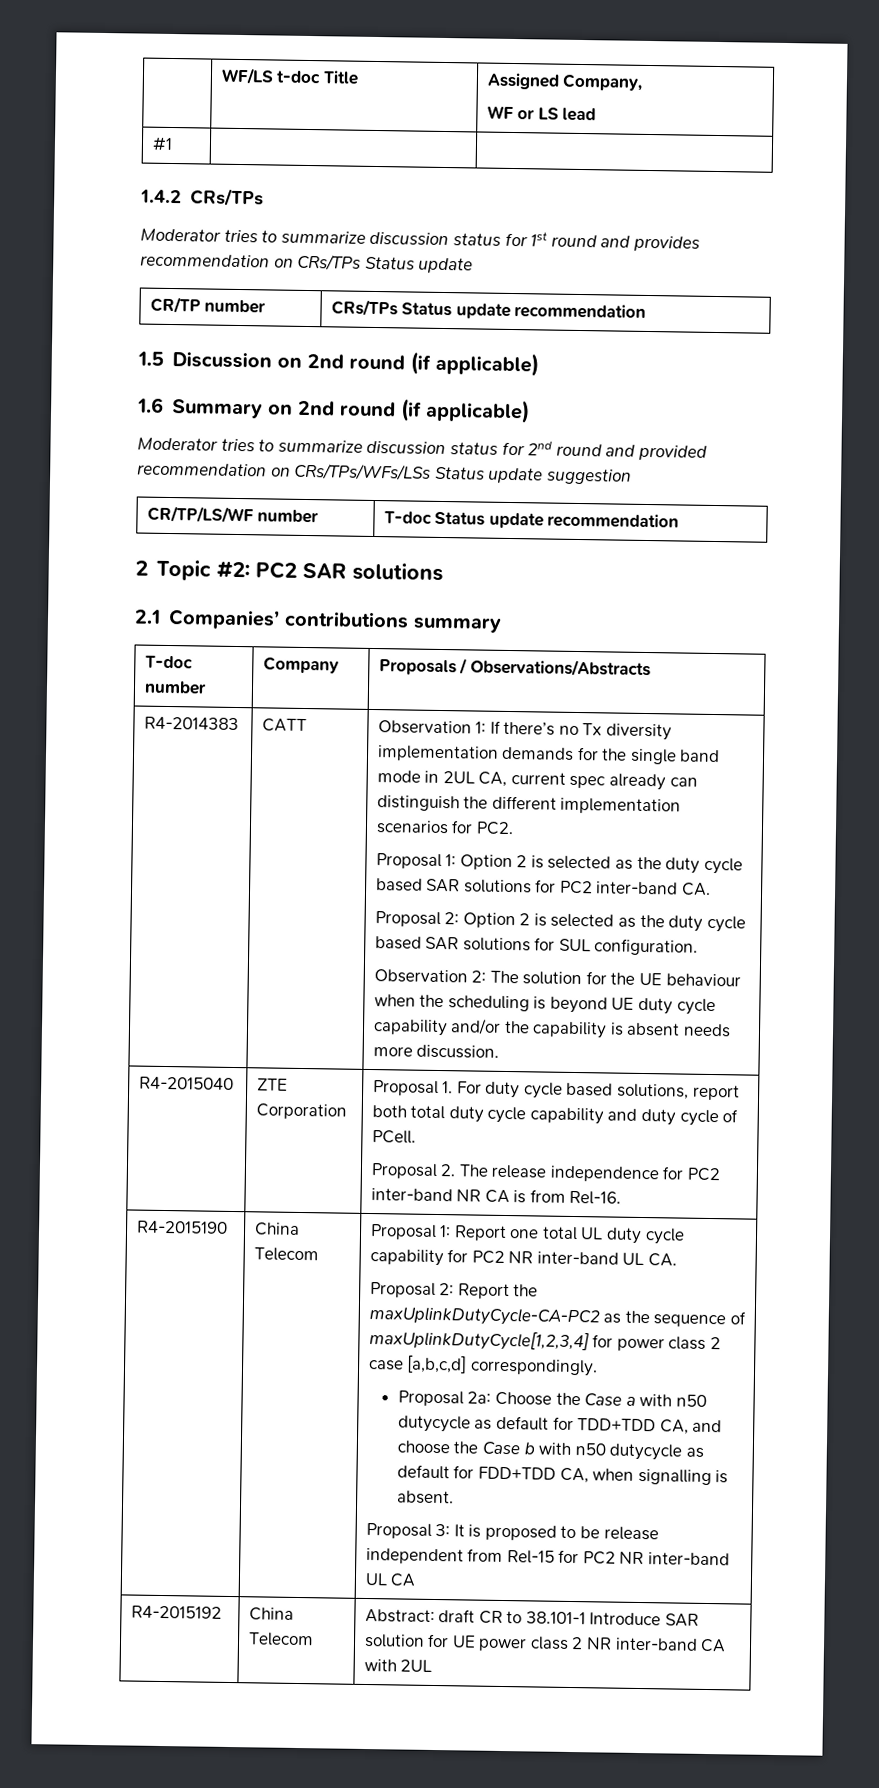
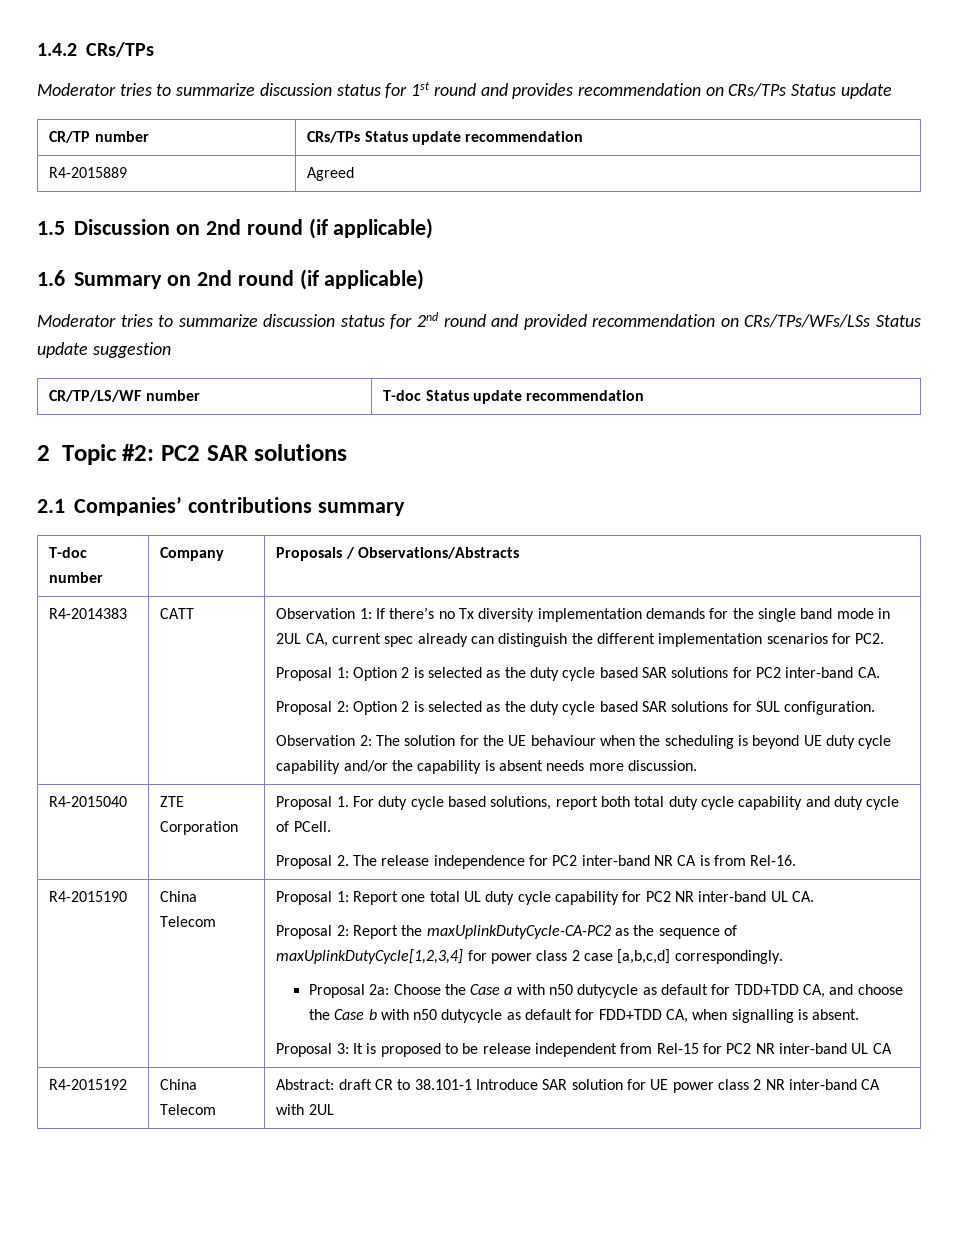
[220,67,359,85] [486,72,644,91] [486,105,597,122] [151,136,173,151] | WF/LS t-doc Title | Assigned Company, // WF or LS lead // #1 | | // -> (37, 49) none
(647, 311) none -> [49,167,128,178] [307,167,355,181] // R4-2015889 | Agreed

